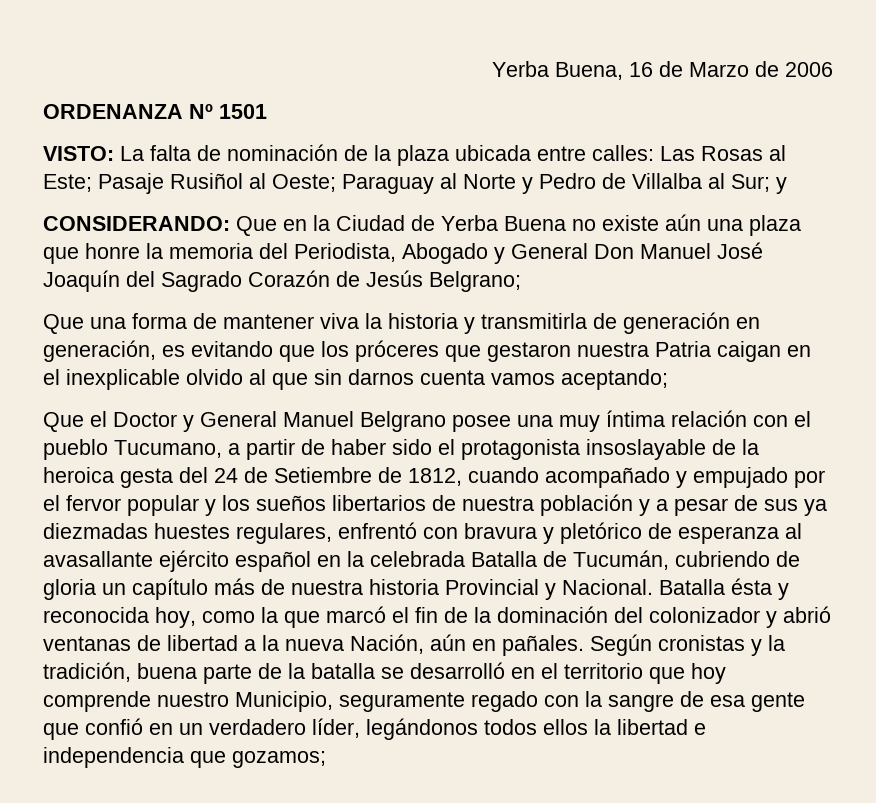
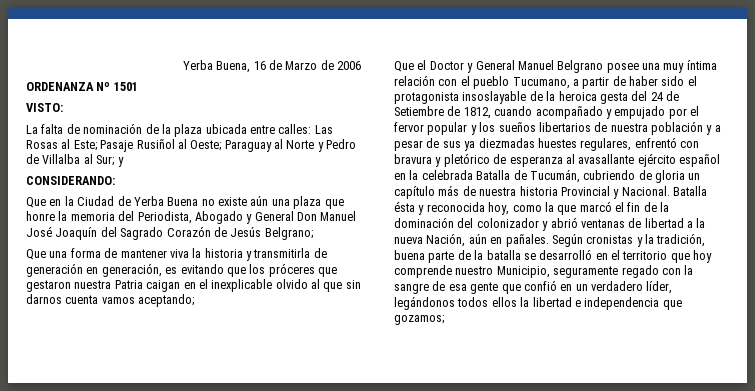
(114, 153) none -> (63, 107) //
(230, 223) none -> (115, 180) //

